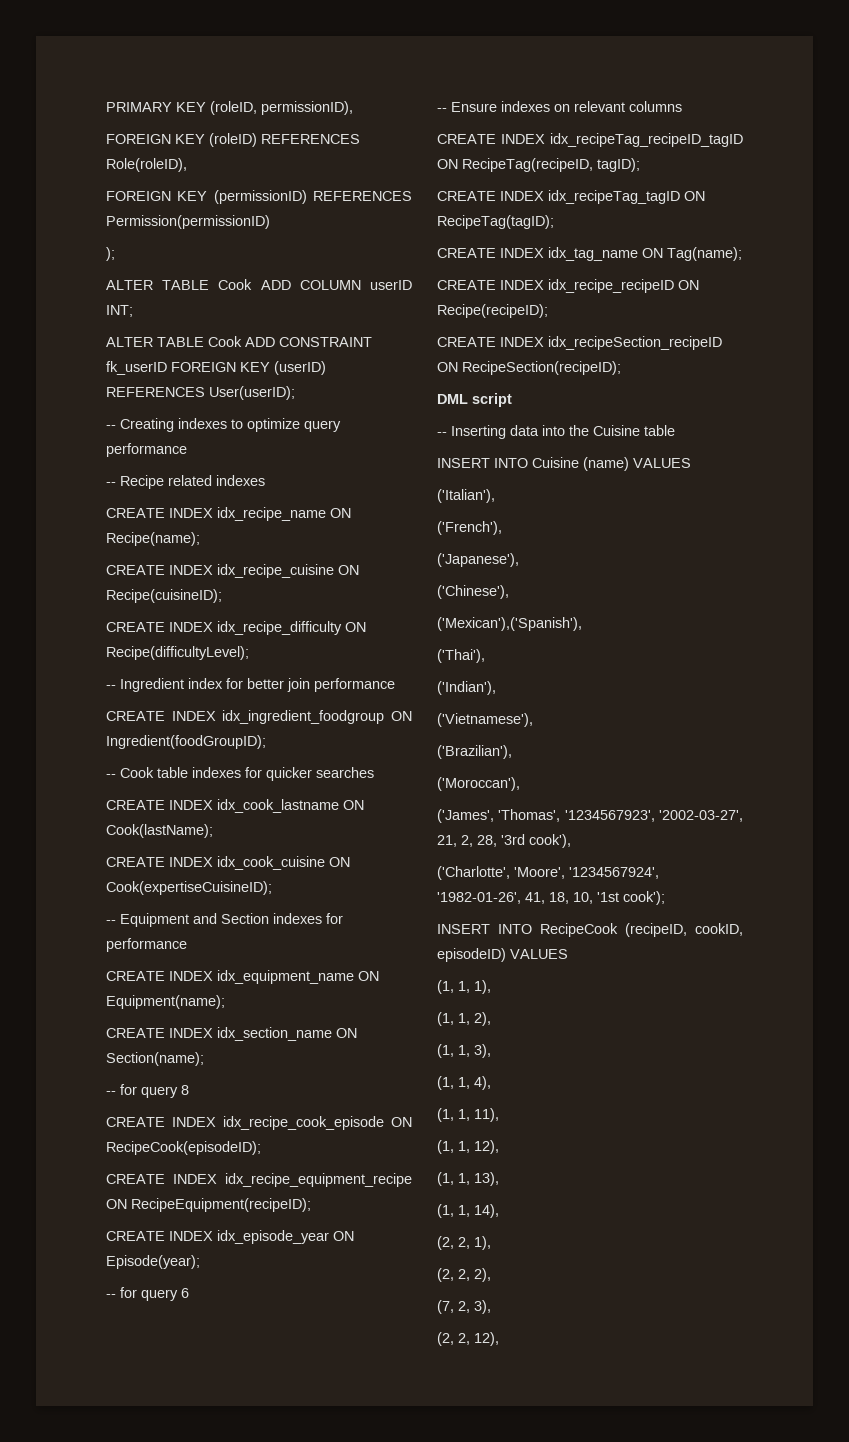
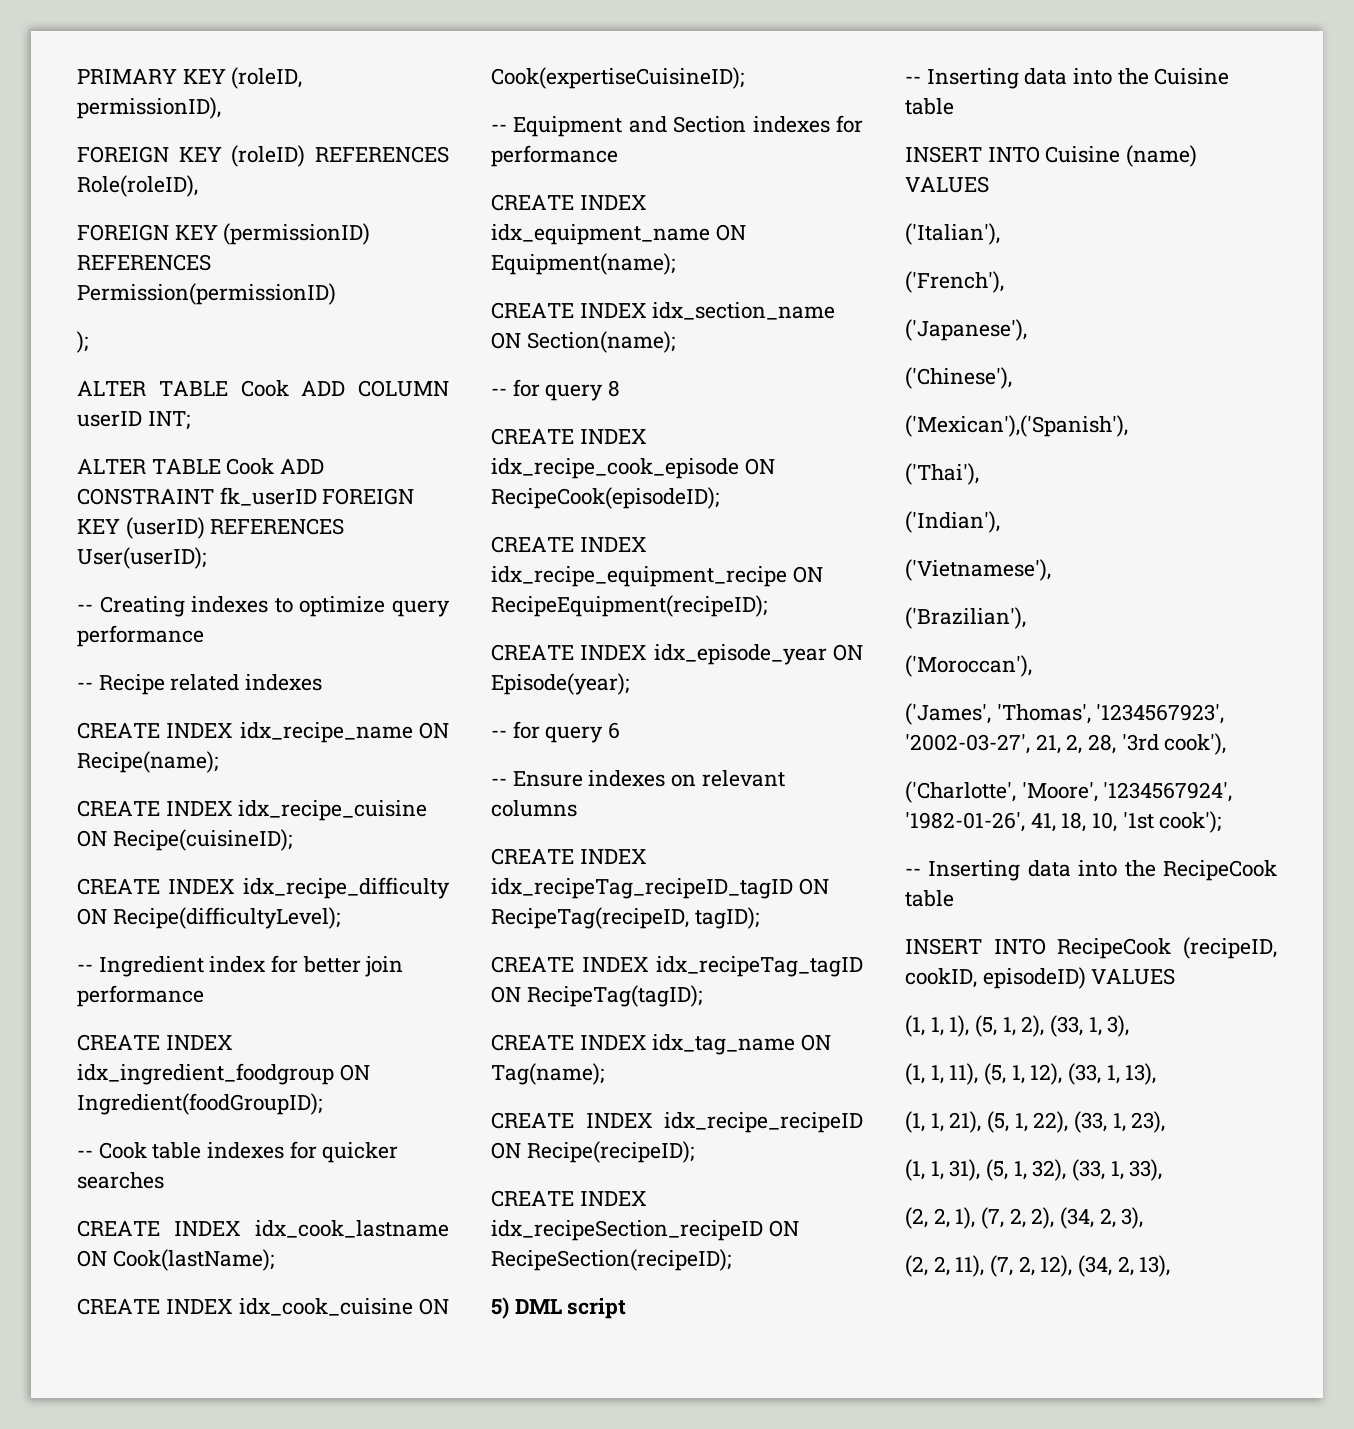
(621, 368) none -> [491,1297,509,1319] 5)
(665, 898) none -> [905,860,1277,881] [905,890,954,907] // -- Inserting data into the RecipeCook table
[437,1012,454,1026] // (1, -> [975,1015,998,1037] (5,
[437,1044,454,1058] // (1, -> [1050,1015,1084,1037] (33,
[437,1076,491,1090] // (1, 1, 4), -> (1130, 1026) none
[437,1140,454,1154] // (1, -> [984,1063,1007,1085] (5,
[437,1172,454,1186] // (1, -> [1068,1063,1102,1085] (33,
[474,1204,499,1218] 14), -> [949,1111,1166,1133] [905,1159,1163,1181] 21), (5, 1, 22), (33, 1, 23), // (1, 1, 31), (5, 1, 32), (33, 1, 33),
[437,1268,454,1282] // (2, -> [981,1207,1005,1229] (7,
[437,1300,454,1314] // (7, -> [1060,1207,1095,1229] (34,
[474,1332,499,1346] 12), -> [955,1255,1171,1277] 11), (7, 2, 12), (34, 2, 13),

